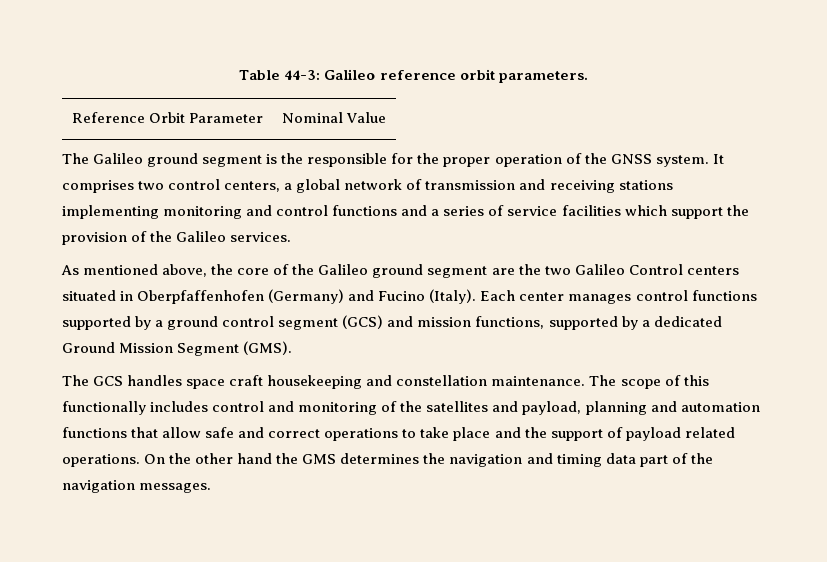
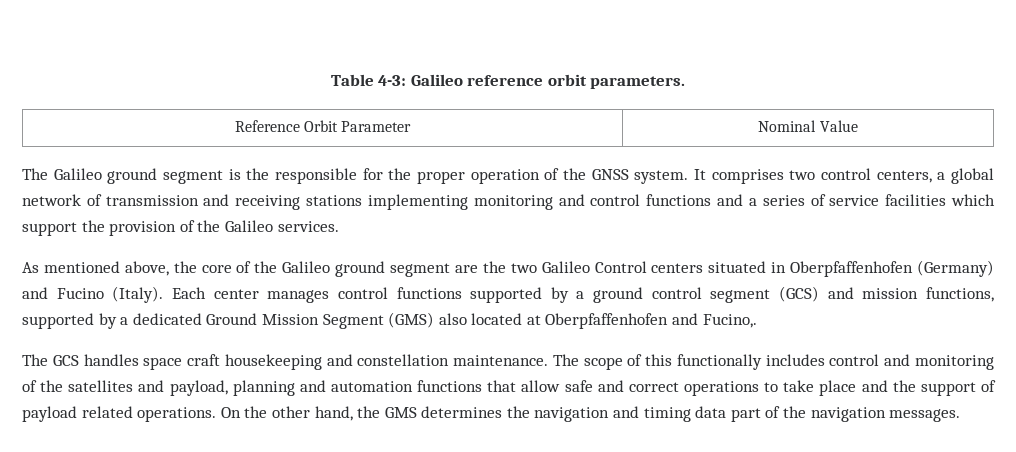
[284,70,321,80] 44-3: -> [378,75,407,86] 4-3:
[243,341,293,355] (GMS). -> [388,312,757,329] (GMS) also located at Oberpfaffenhofen and Fucino,.
[237,453,273,464] hand -> [314,406,353,421] hand,

